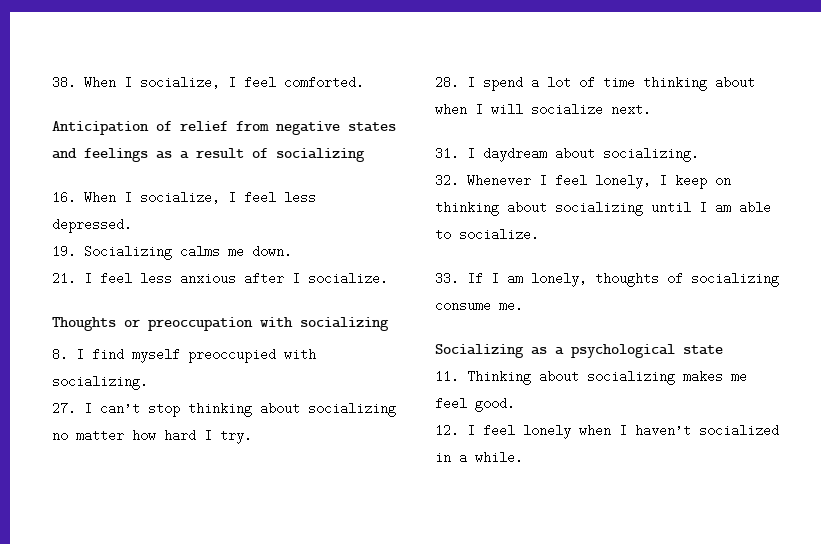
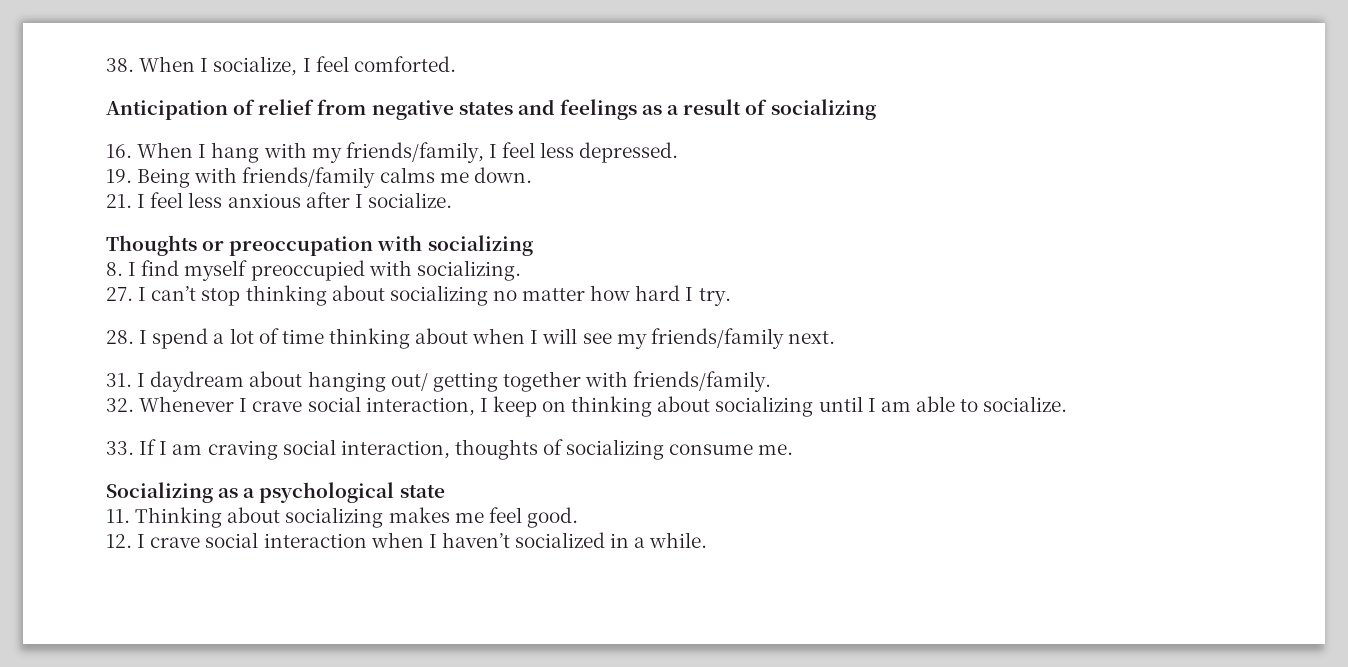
[140,191,220,204] socialize, -> [211,142,484,163] hang with my friends/family,
[84,245,172,260] Socializing -> [137,167,376,188] Being with friends/family
[531,103,603,116] socialize -> [582,328,784,349] see my friends/family
[603,147,699,162] socializing. -> [307,371,772,392] hanging out/ getting together with friends/family.
[555,174,651,189] feel lonely, -> [252,396,475,416] crave social interaction,
[531,272,587,287] lonely, -> [207,439,450,460] craving social interaction,
[483,424,571,439] feel lonely -> [150,532,367,548] crave social interaction

